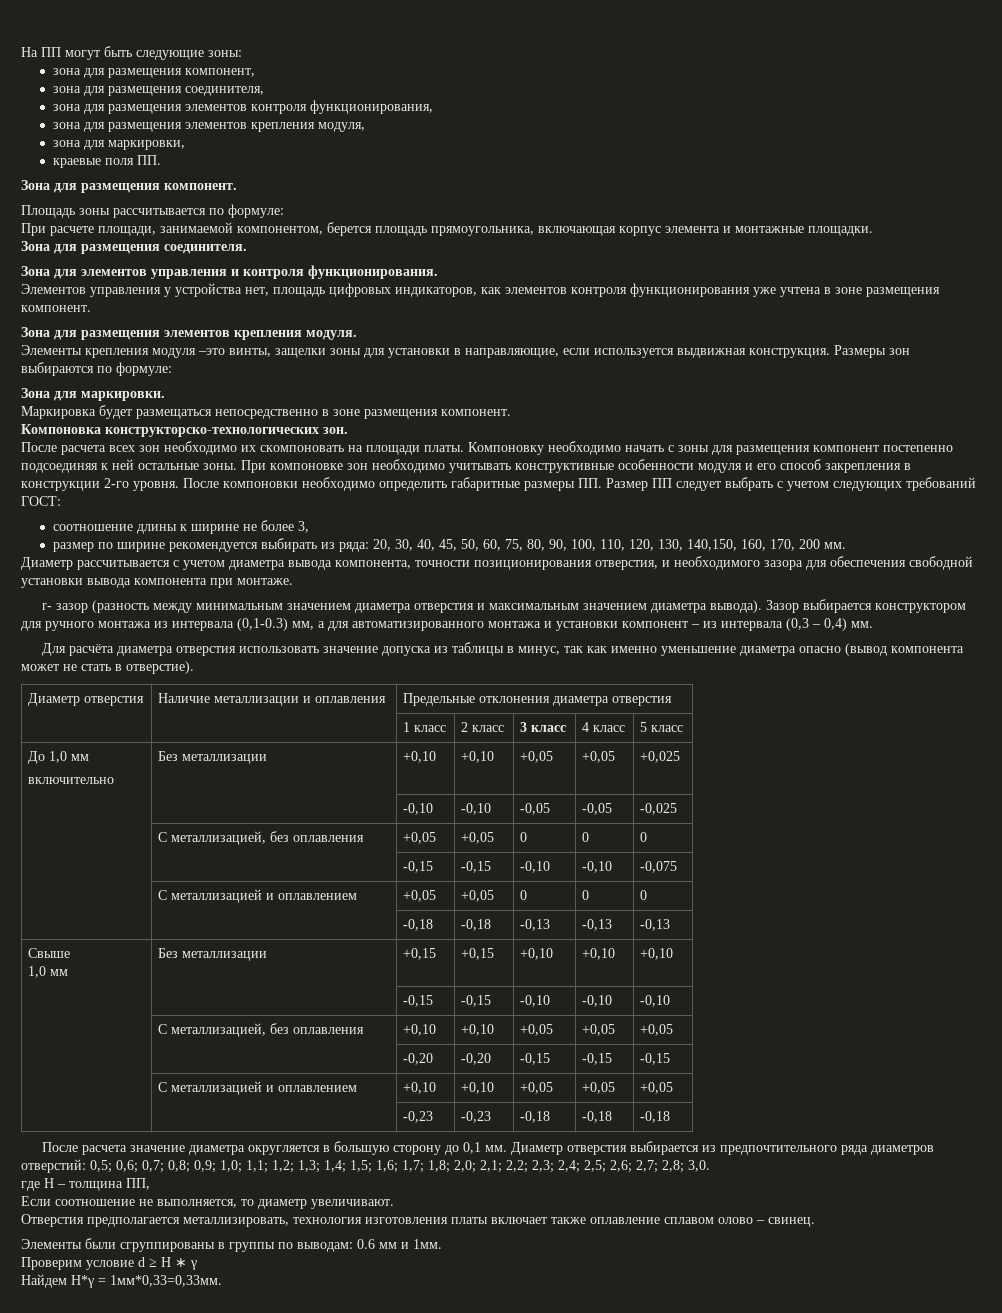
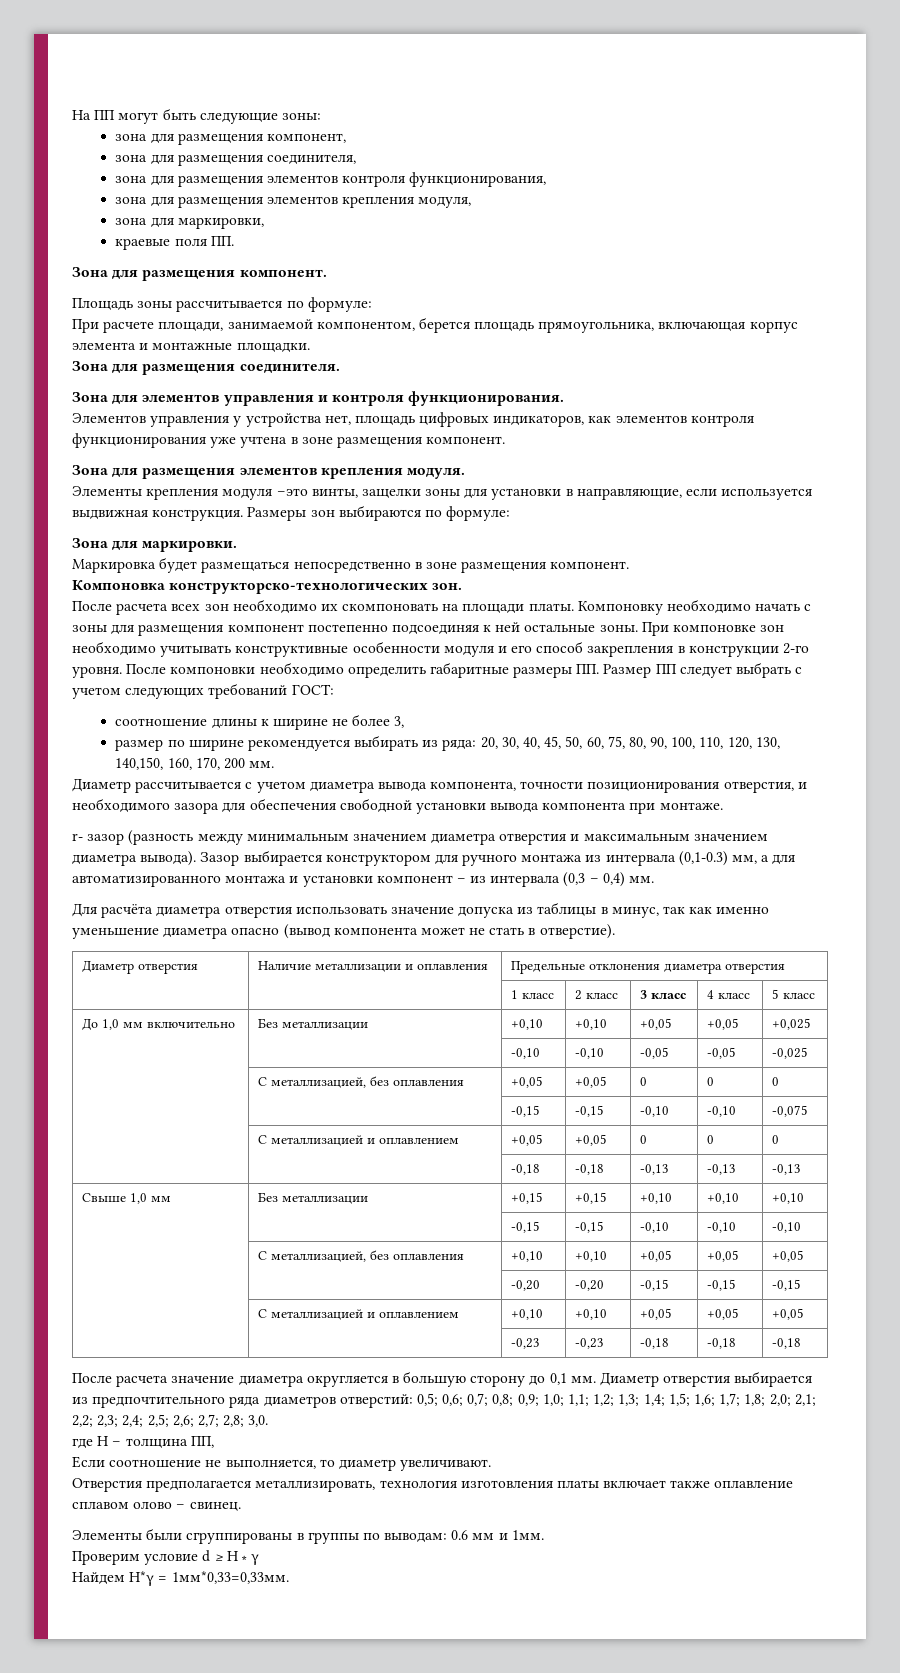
(89, 757) // -> (143, 1025) none
(70, 953) // -> (126, 1198) none

